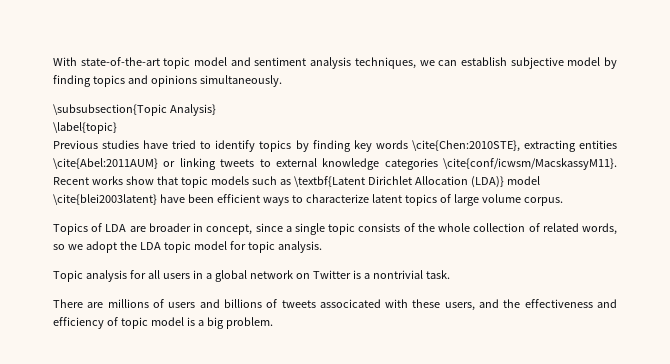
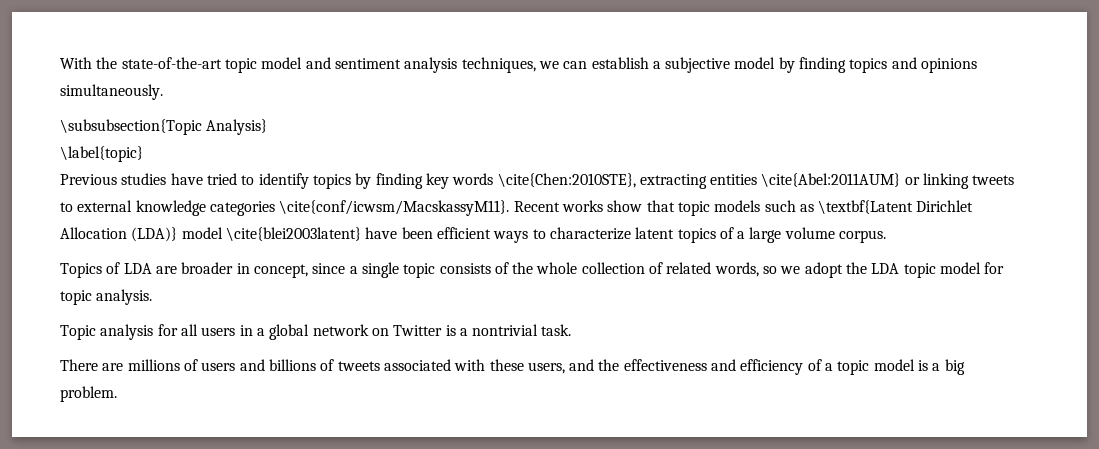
(77, 61) none -> [96,57,118,69] the
(507, 61) none -> [652,61,661,69] a
(451, 198) none -> [737,231,746,239] a
[319,299,381,308] associcated -> [383,359,451,371] associated
(118, 321) none -> [825,363,834,371] a

